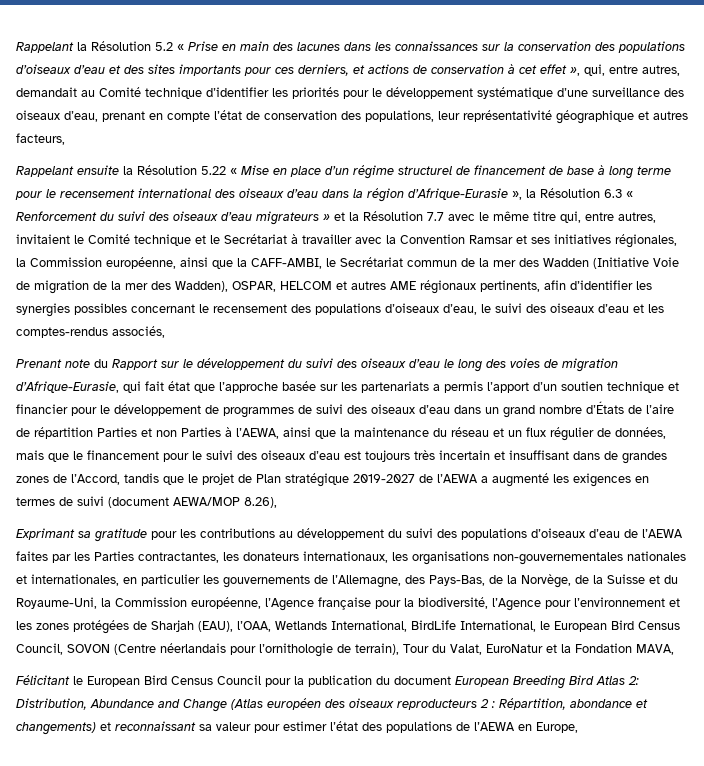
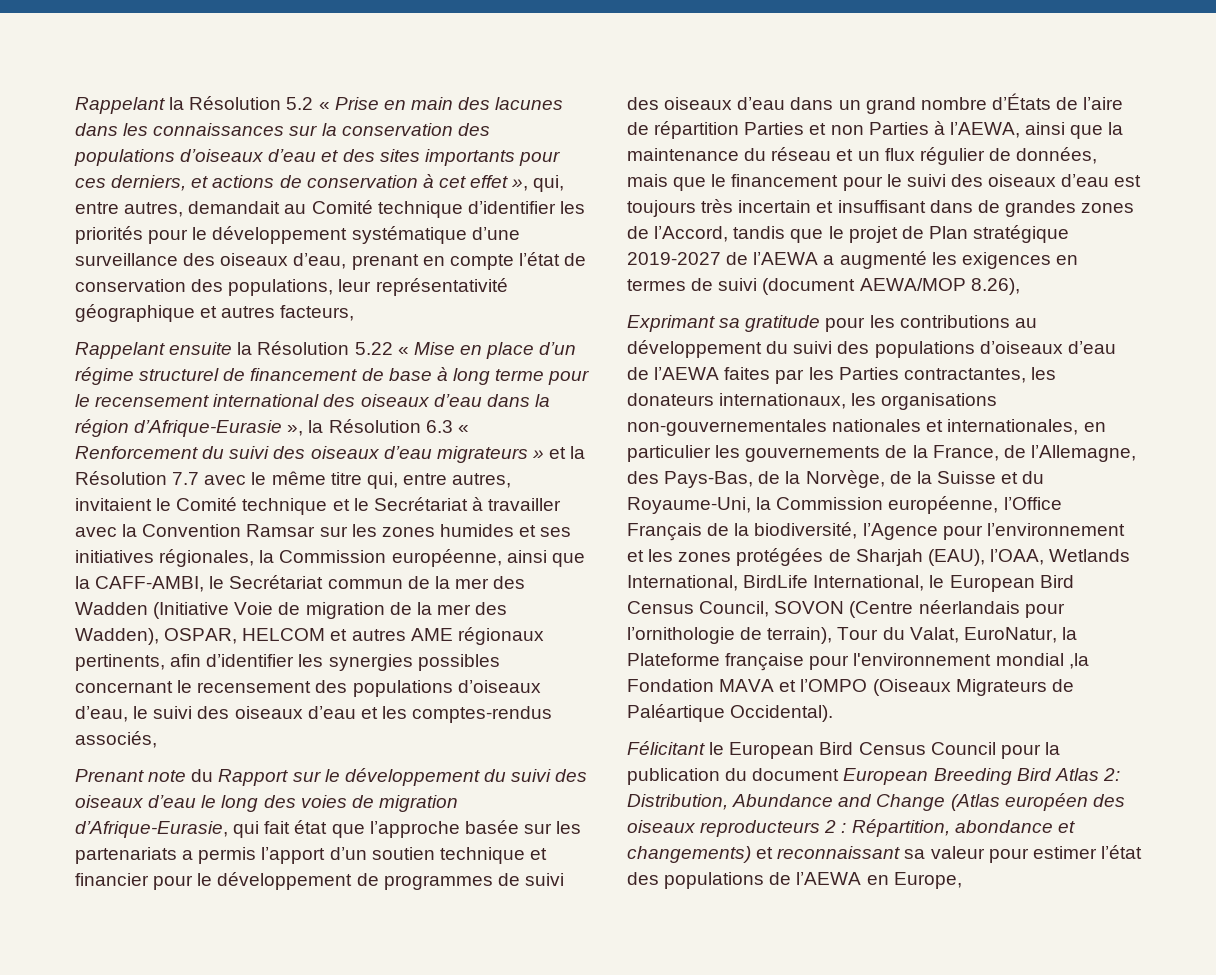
(513, 239) none -> [319,524,514,537] sur les zones humides
(328, 579) none -> [912,445,1026,461] la France, de
[265,597,401,611] l’Agence française pour -> [1003,497,1062,510] [627,523,730,541] l’Office Français de
[486,643,674,655] EuroNatur et la Fondation MAVA, -> [963,627,1077,643] [627,653,1089,671] [627,679,1074,696] [627,704,834,722] EuroNatur, la Plateforme française pour l'environnement mondial ,la Fondation MAVA et l’OMPO (Oiseaux Migrateurs de Paléartique Occidental).

